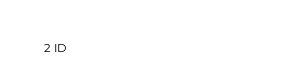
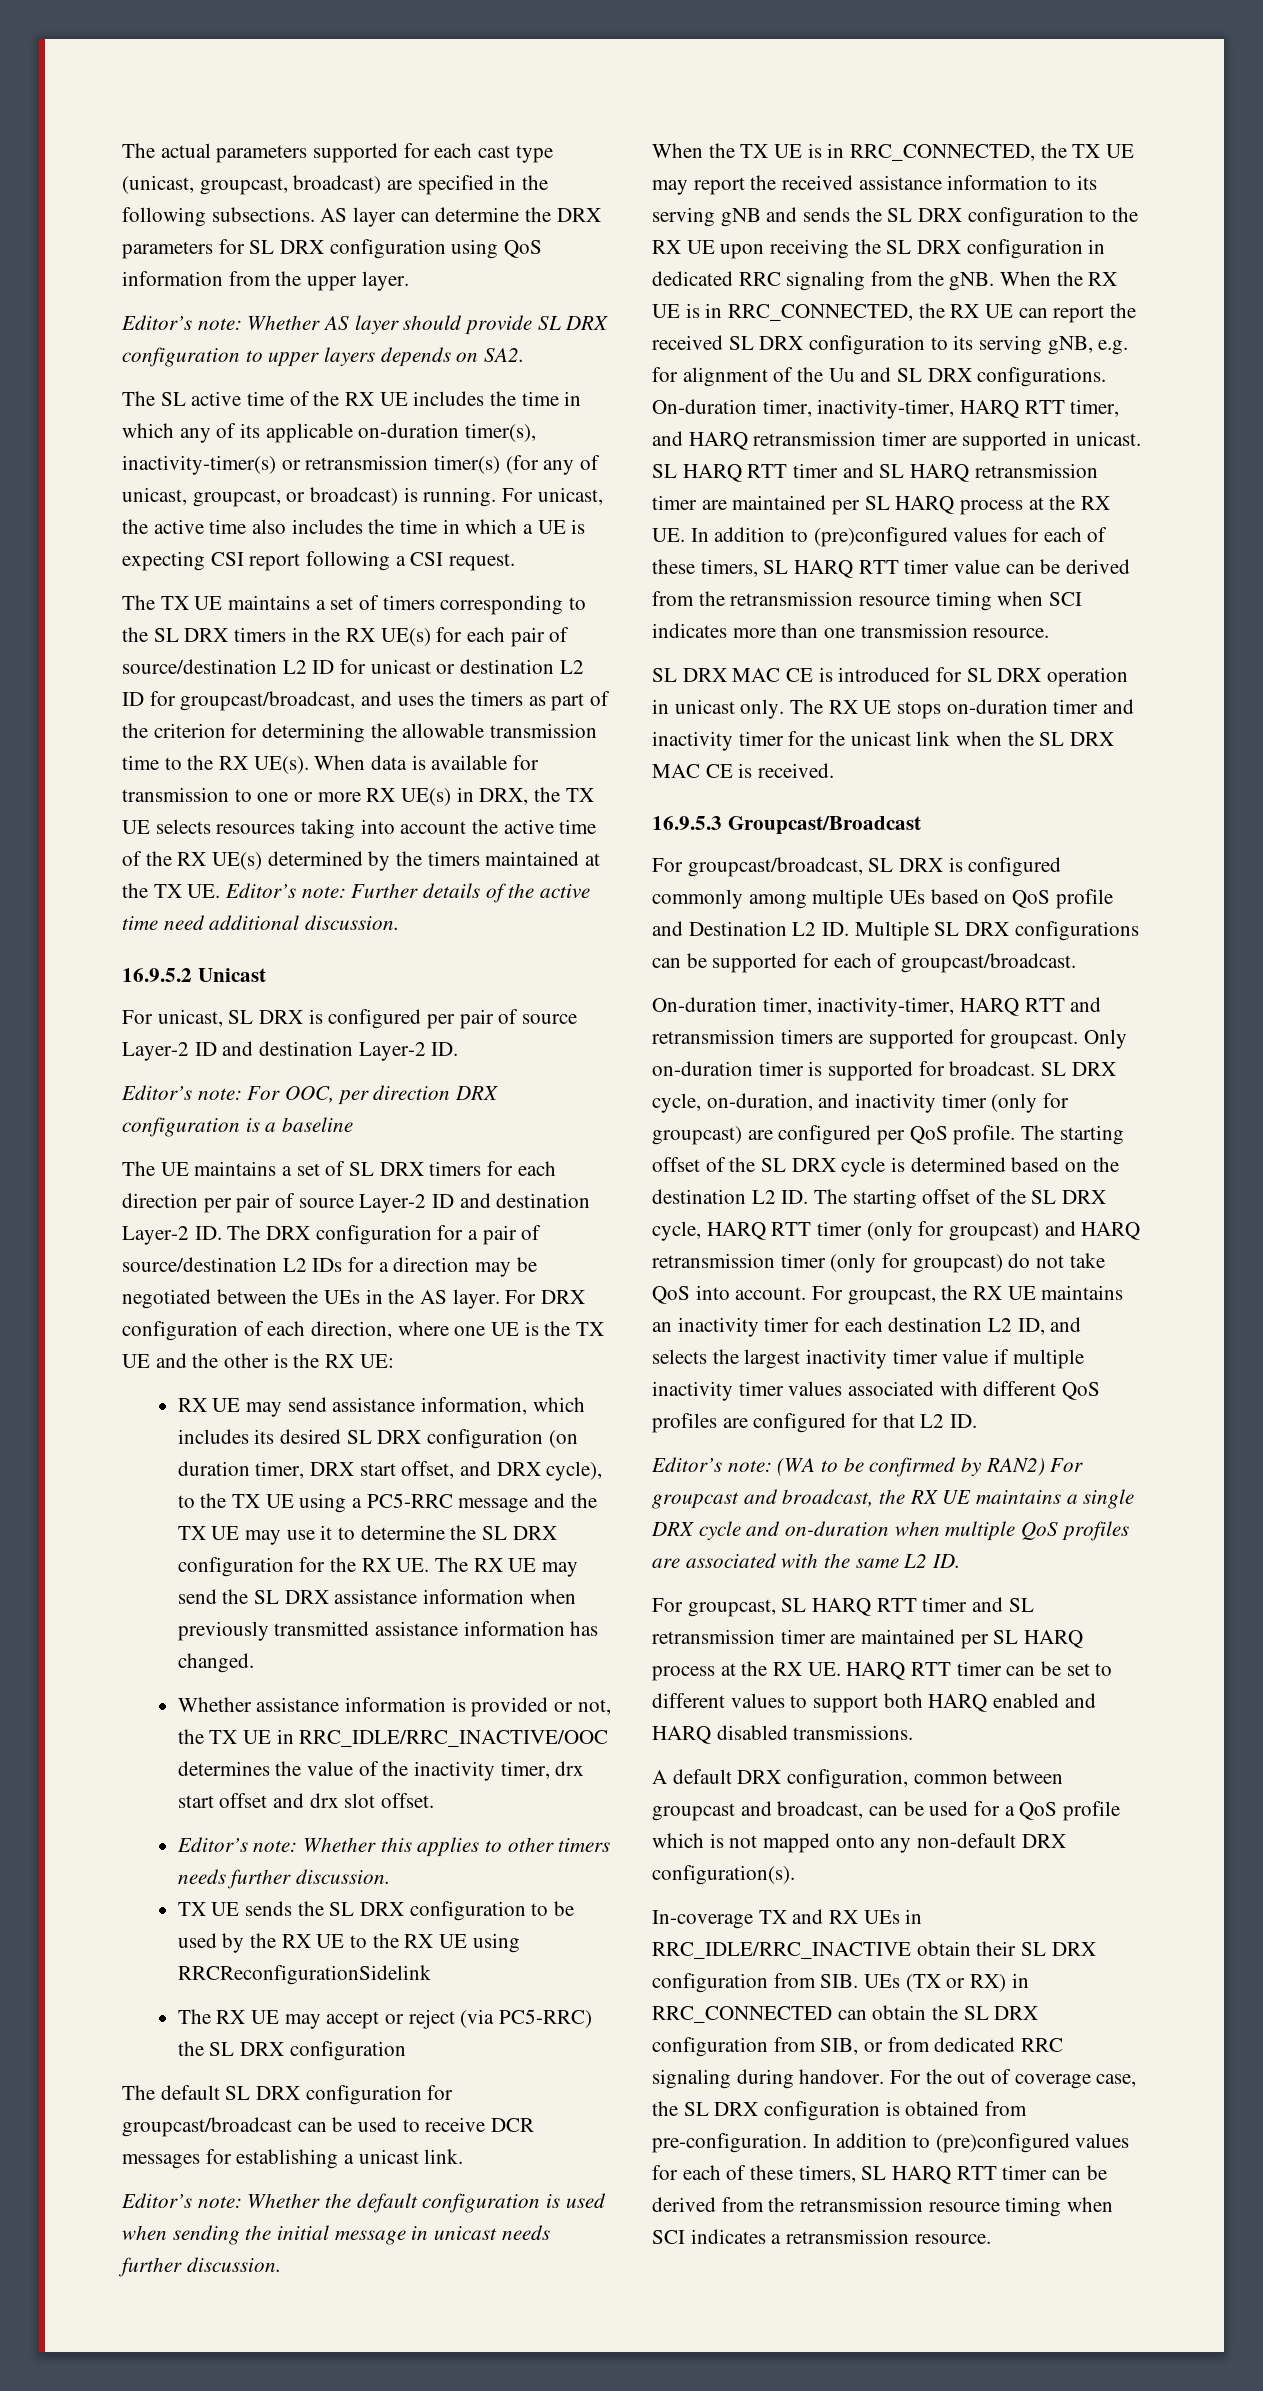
[44,44,68,52] 2 ID -> [122,143,553,163] [122,175,549,195] [122,207,601,227] [122,239,543,259] [122,271,409,291] [121,315,609,335] [122,347,525,367] [122,391,582,406] [122,423,537,443] [122,455,601,475] [122,487,603,507] [122,519,586,534] [122,551,516,571] [122,595,587,615] [122,627,570,647] [122,659,584,674] [122,691,611,711] [122,723,598,743] [122,755,540,774] [122,787,594,806] [122,819,597,839] [122,851,601,871] [122,883,591,903] [122,915,400,930] [122,968,266,982] [122,1009,578,1029] [122,1041,459,1061] [121,1085,499,1105] [122,1117,354,1137] [122,1161,556,1176] [122,1193,591,1213] [122,1225,542,1245] [122,1257,537,1277] [122,1289,586,1309] [122,1321,605,1341] [122,1353,394,1368] [177,1397,585,1417] [177,1429,578,1449] [177,1461,603,1481] [177,1493,597,1513] [177,1525,557,1545] [177,1557,579,1577] [177,1589,576,1604] [177,1621,599,1641] [177,1653,254,1673] [177,1697,611,1717] [177,1729,609,1747] [177,1761,585,1781] [177,1793,435,1808] [176,1837,611,1857] [177,1869,391,1889] [177,1901,575,1921] [177,1933,520,1953] [177,1965,431,1985] [177,2009,593,2029] [177,2041,406,2061] [122,2085,454,2105] [122,2117,535,2137] [122,2149,464,2169] [121,2193,606,2213] [122,2225,550,2245] [118,2257,281,2277] [652,143,1135,161] [652,175,1097,195] [652,207,1139,227] [652,239,1106,259] [652,271,1118,291] [652,303,1137,323] [652,335,1129,355] [652,367,1107,387] [652,399,1120,419] [652,431,1141,451] [652,463,1098,482] [652,495,1111,515] [652,527,1108,547] [652,559,1131,578] [652,591,1083,611] [652,623,1050,638] [652,667,1129,687] [652,699,1135,719] [652,731,1115,751] [652,763,835,778] [652,816,921,835] [652,857,1062,877] [652,889,1113,909] [652,921,1139,941] [652,953,1077,973] [652,997,1102,1017] [652,1029,1128,1049] [652,1061,1116,1081] [652,1093,1070,1113] [652,1125,1124,1145] [652,1157,1119,1177] [652,1189,1107,1209] [652,1221,1141,1241] [652,1253,1105,1273] [652,1285,1124,1305] [652,1317,1082,1337] [652,1349,1084,1369] [652,1381,1101,1401] [652,1413,978,1433] [651,1457,1084,1477] [652,1489,1135,1509] [651,1521,1129,1541] [652,1553,961,1568] [652,1597,1034,1617] [652,1629,1084,1649] [652,1661,1113,1681] [652,1693,1096,1713] [652,1725,914,1744] [652,1769,1064,1789] [652,1801,1121,1821] [652,1833,1066,1853] [652,1865,795,1885] [652,1909,923,1929] [652,1941,1096,1959] [652,1973,1029,1993] [652,2005,1039,2023] [652,2037,1064,2057] [652,2069,1137,2089] [652,2101,1028,2121] [652,2133,1130,2153] [652,2165,1107,2184] [652,2197,1114,2217] [652,2229,991,2244] The actual parameters supported for each cast type (unicast, groupcast, broadcast) are specified in the following subsections. AS layer can determine the DRX parameters for SL DRX configuration using QoS information from the upper layer. // Editor’s note: Whether AS layer should provide SL DRX configuration to upper layers depends on SA2. // The SL active time of the RX UE includes the time in which any of its applicable on-duration timer(s), inactivity-timer(s) or retransmission timer(s) (for any of unicast, groupcast, or broadcast) is running. For unicast, the active time also includes the time in which a UE is expecting CSI report following a CSI request. // The TX UE maintains a set of timers corresponding to the SL DRX timers in the RX UE(s) for each pair of source/destination L2 ID for unicast or destination L2 ID for groupcast/broadcast, and uses the timers as part of the criterion for determining the allowable transmission time to the RX UE(s). When data is available for transmission to one or more RX UE(s) in DRX, the TX UE selects resources taking into account the active time of the RX UE(s) determined by the timers maintained at the TX UE. Editor’s note: Further details of the active time need additional discussion. // 16.9.5.2 Unicast // For unicast, SL DRX is configured per pair of source Layer-2 ID and destination Layer-2 ID. // Editor’s note: For OOC, per direction DRX configuration is a baseline // The UE maintains a set of SL DRX timers for each direction per pair of source Layer-2 ID and destination Layer-2 ID. The DRX configuration for a pair of source/destination L2 IDs for a direction may be negotiated between the UEs in the AS layer. For DRX configuration of each direction, where one UE is the TX UE and the other is the RX UE: // RX UE may send assistance information, which includes its desired SL DRX configuration (on duration timer, DRX start offset, and DRX cycle), to the TX UE using a PC5-RRC message and the TX UE may use it to determine the SL DRX configuration for the RX UE. The RX UE may send the SL DRX assistance information when previously transmitted assistance information has changed. // Whether assistance information is provided or not, the TX UE in RRC_IDLE/RRC_INACTIVE/OOC determines the value of the inactivity timer, drx start offset and drx slot offset. // Editor’s note: Whether this applies to other timers needs further discussion. // TX UE sends the SL DRX configuration to be used by the RX UE to the RX UE using RRCReconfigurationSidelink // The RX UE may accept or reject (via PC5-RRC) the SL DRX configuration // The default SL DRX configuration for groupcast/broadcast can be used to receive DCR messages for establishing a unicast link. // Editor’s note: Whether the default configuration is used when sending the initial message in unicast needs further discussion. // When the TX UE is in RRC_CONNECTED, the TX UE may report the received assistance information to its serving gNB and sends the SL DRX configuration to the RX UE upon receiving the SL DRX configuration in dedicated RRC signaling from the gNB. When the RX UE is in RRC_CONNECTED, the RX UE can report the received SL DRX configuration to its serving gNB, e.g. for alignment of the Uu and SL DRX configurations. On-duration timer, inactivity-timer, HARQ RTT timer, and HARQ retransmission timer are supported in unicast. SL HARQ RTT timer and SL HARQ retransmission timer are maintained per SL HARQ process at the RX UE. In addition to (pre)configured values for each of these timers, SL HARQ RTT timer value can be derived from the retransmission resource timing when SCI indicates more than one transmission resource. // SL DRX MAC CE is introduced for SL DRX operation in unicast only. The RX UE stops on-duration timer and inactivity timer for the unicast link when the SL DRX MAC CE is received. // 16.9.5.3 Groupcast/Broadcast // For groupcast/broadcast, SL DRX is configured commonly among multiple UEs based on QoS profile and Destination L2 ID. Multiple SL DRX configurations can be supported for each of groupcast/broadcast. // On-duration timer, inactivity-timer, HARQ RTT and retransmission timers are supported for groupcast. Only on-duration timer is supported for broadcast. SL DRX cycle, on-duration, and inactivity timer (only for groupcast) are configured per QoS profile. The starting offset of the SL DRX cycle is determined based on the destination L2 ID. The starting offset of the SL DRX cycle, HARQ RTT timer (only for groupcast) and HARQ retransmission timer (only for groupcast) do not take QoS into account. For groupcast, the RX UE maintains an inactivity timer for each destination L2 ID, and selects the largest inactivity timer value if multiple inactivity timer values associated with different QoS profiles are configured for that L2 ID. // Editor’s note: (WA to be confirmed by RAN2) For groupcast and broadcast, the RX UE maintains a single DRX cycle and on-duration when multiple QoS profiles are associated with the same L2 ID. // For groupcast, SL HARQ RTT timer and SL retransmission timer are maintained per SL HARQ process at the RX UE. HARQ RTT timer can be set to different values to support both HARQ enabled and HARQ disabled transmissions. // A default DRX configuration, common between groupcast and broadcast, can be used for a QoS profile which is not mapped onto any non-default DRX configuration(s). // In-coverage TX and RX UEs in RRC_IDLE/RRC_INACTIVE obtain their SL DRX configuration from SIB. UEs (TX or RX) in RRC_CONNECTED can obtain the SL DRX configuration from SIB, or from dedicated RRC signaling during handover. For the out of coverage case, the SL DRX configuration is obtained from pre-configuration. In addition to (pre)configured values for each of these timers, SL HARQ RTT timer can be derived from the retransmission resource timing when SCI indicates a retransmission resource.

